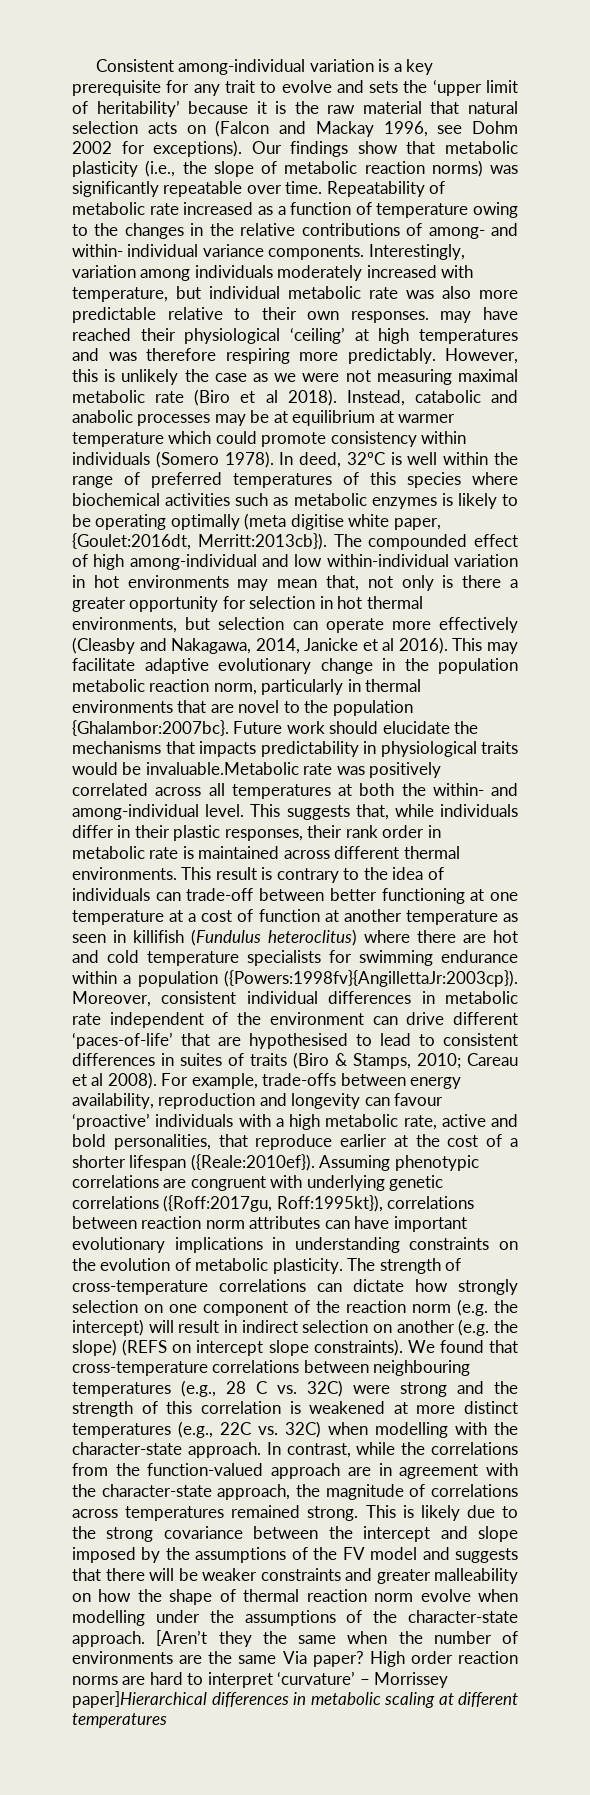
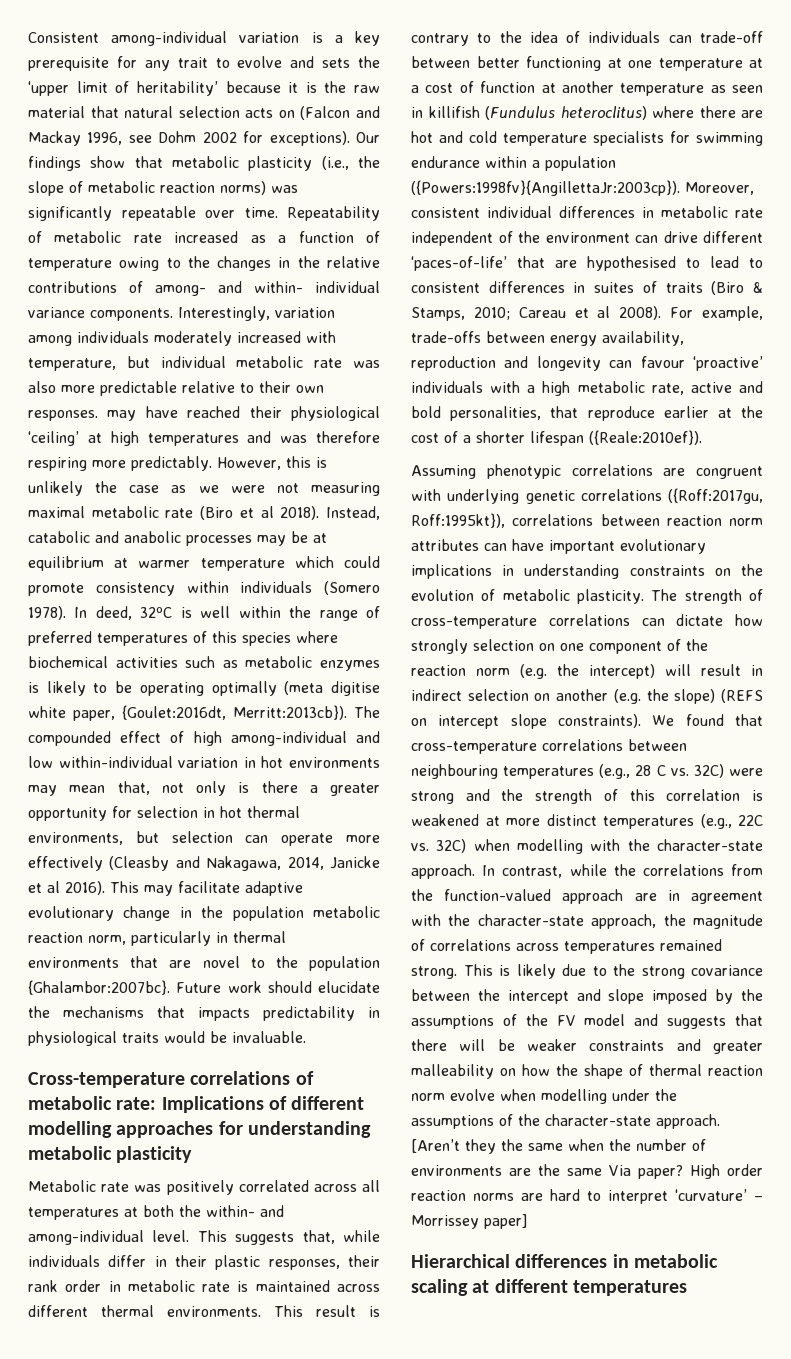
[145,762,299,775] invaluable.Metabolic -> [232,1031,306,1043] [28,1071,314,1088] [28,1096,365,1113] [28,1121,371,1138] [28,1146,193,1163] [28,1180,96,1192] invaluable. // Cross-temperature correlations of metabolic rate: Implications of different modelling approaches for understanding metabolic plasticity // Metabolic
(315, 1162) none -> (702, 437) //
[72,1691,207,1708] paper]Hierarchical -> [484,1214,528,1229] [411,1254,510,1268] paper] // Hierarchical

